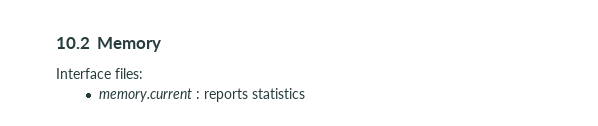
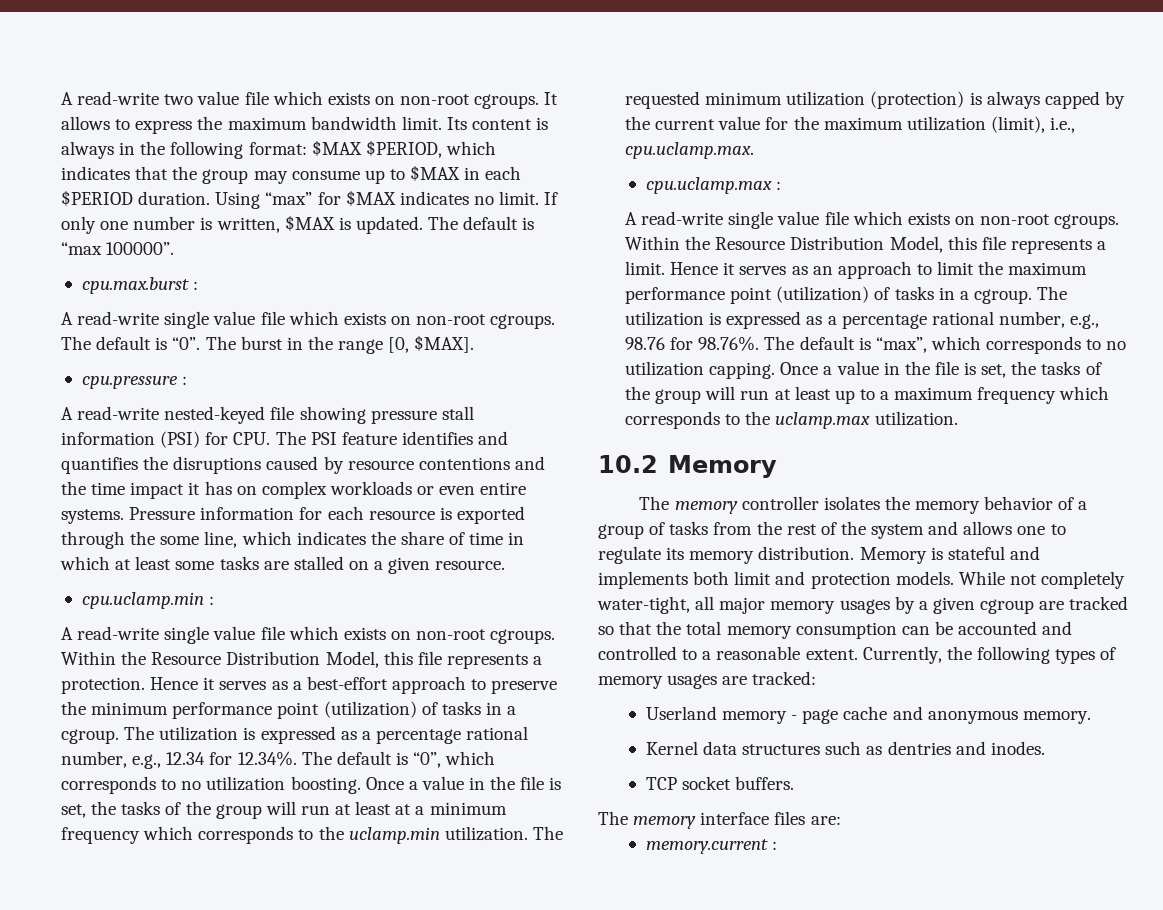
[56,37,161,52] [56,68,143,79] 10.2 Memory // Interface files: -> [61,91,559,109] [61,116,549,134] [61,140,496,159] [61,165,522,184] [61,190,559,209] [61,215,535,234] [61,242,175,255] [81,277,199,294] [61,311,556,329] [61,335,475,354] [81,376,188,389] [61,406,474,424] [61,431,509,448] [61,456,545,474] [61,481,527,499] [61,506,525,524] [61,531,525,549] [60,556,506,574] [81,592,215,609] [61,626,556,644] [61,651,543,669] [61,676,558,694] [61,701,517,719] [61,726,529,744] [61,751,496,769] [61,776,562,794] [61,801,507,819] [61,826,563,844] [625,91,1125,109] [625,116,1076,133] [625,142,755,159] [645,177,782,194] [625,211,1120,229] [625,236,1107,254] [625,261,1088,279] [625,286,1068,304] [625,311,1100,329] [625,336,1127,354] [625,361,1102,379] [625,386,1110,404] [625,411,958,429] [598,455,777,478] [639,496,1088,514] [598,521,1066,539] [598,546,1040,564] [598,571,1126,589] [597,596,1129,614] [598,621,1073,639] [598,646,1117,664] [598,671,817,689] [645,706,1091,724] [645,741,1045,755] [645,776,795,790] [598,811,841,829] A read-write two value file which exists on non-root cgroups. It allows to express the maximum bandwidth limit. Its content is always in the following format: $MAX $PERIOD, which indicates that the group may consume up to $MAX in each $PERIOD duration. Using “max” for $MAX indicates no limit. If only one number is written, $MAX is updated. The default is “max 100000”. // cpu.max.burst : // A read-write single value file which exists on non-root cgroups. The default is “0”. The burst in the range [0, $MAX]. // cpu.pressure : // A read-write nested-keyed file showing pressure stall information (PSI) for CPU. The PSI feature identifies and quantifies the disruptions caused by resource contentions and the time impact it has on complex workloads or even entire systems. Pressure information for each resource is exported through the some line, which indicates the share of time in which at least some tasks are stalled on a given resource. // cpu.uclamp.min : // A read-write single value file which exists on non-root cgroups. Within the Resource Distribution Model, this file represents a protection. Hence it serves as a best-effort approach to preserve the minimum performance point (utilization) of tasks in a cgroup. The utilization is expressed as a percentage rational number, e.g., 12.34 for 12.34%. The default is “0”, which corresponds to no utilization boosting. Once a value in the file is set, the tasks of the group will run at least at a minimum frequency which corresponds to the uclamp.min utilization. The requested minimum utilization (protection) is always capped by the current value for the maximum utilization (limit), i.e., cpu.uclamp.max. // cpu.uclamp.max : // A read-write single value file which exists on non-root cgroups. Within the Resource Distribution Model, this file represents a limit. Hence it serves as an approach to limit the maximum performance point (utilization) of tasks in a cgroup. The utilization is expressed as a percentage rational number, e.g., 98.76 for 98.76%. The default is “max”, which corresponds to no utilization capping. Once a value in the file is set, the tasks of the group will run at least up to a maximum frequency which corresponds to the uclamp.max utilization. // 10.2 Memory // The memory controller isolates the memory behavior of a group of tasks from the rest of the system and allows one to regulate its memory distribution. Memory is stateful and implements both limit and protection models. While not completely water-tight, all major memory usages by a given cgroup are tracked so that the total memory consumption can be accounted and controlled to a reasonable extent. Currently, the following types of memory usages are tracked: // Userland memory - page cache and anonymous memory. // Kernel data structures such as dentries and inodes. // TCP socket buffers. // The memory interface files are:
[203,88,305,102] reports statistics -> (778, 845) none

